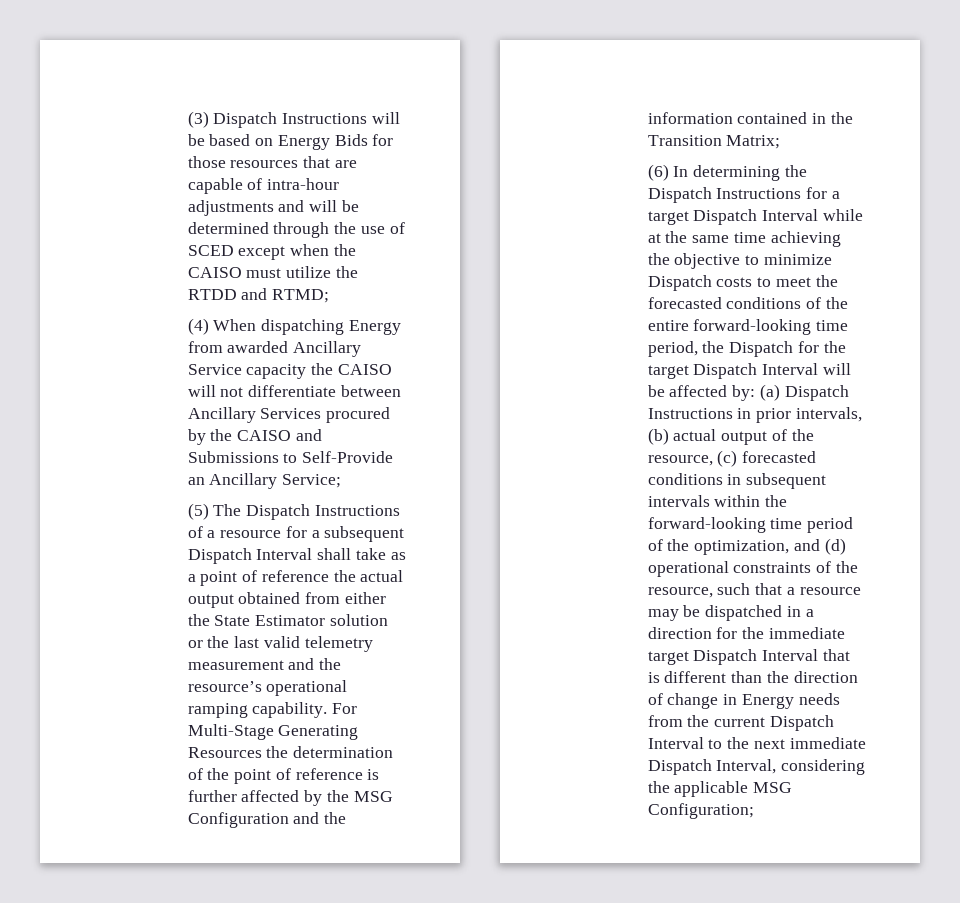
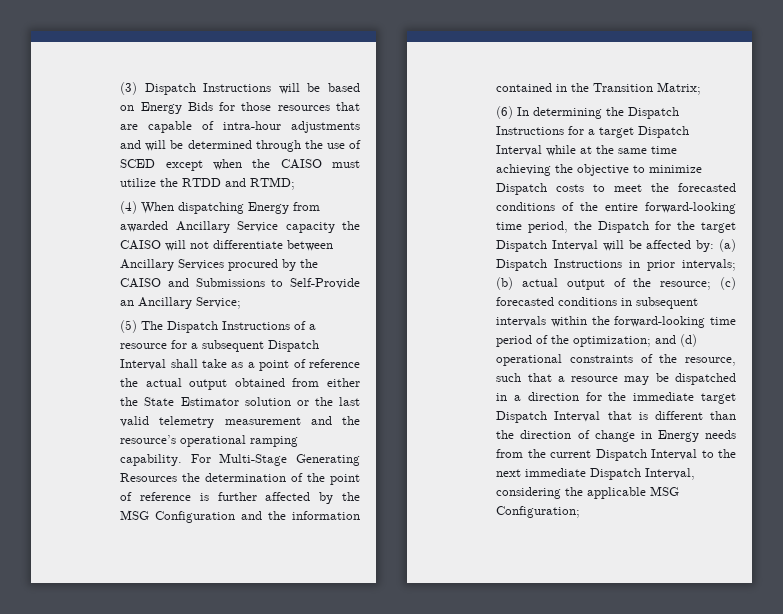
[795,407,862,422] intervals, -> [682,259,736,271] intervals;
[647,455,713,466] resource, -> [660,281,712,290] resource;
[694,540,790,555] optimization, -> [573,336,652,347] optimization;

